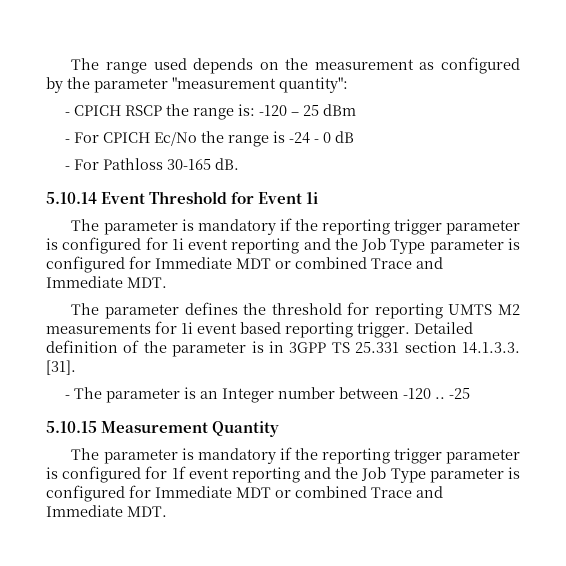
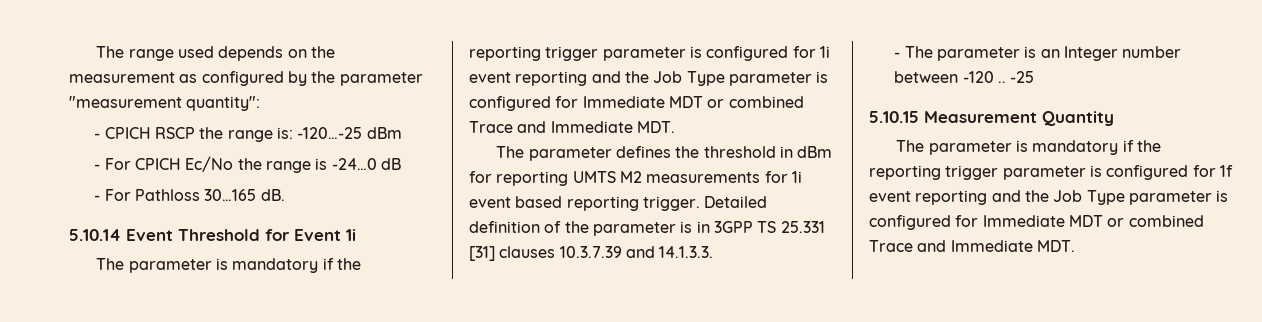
[258,105,319,116] -120 – 25 -> [297,127,363,139] -120…-25
[288,132,331,144] -24 - 0 -> [331,158,377,170] -24…0
[166,159,211,170] 30-165 -> [204,189,257,201] 30…165
(342, 309) none -> [779,146,833,158] in dBm
[404,341,457,353] section -> [469,246,655,261] [31] clauses 10.3.7.39 and
[46,360,76,375] [31]. -> (714, 252) none

